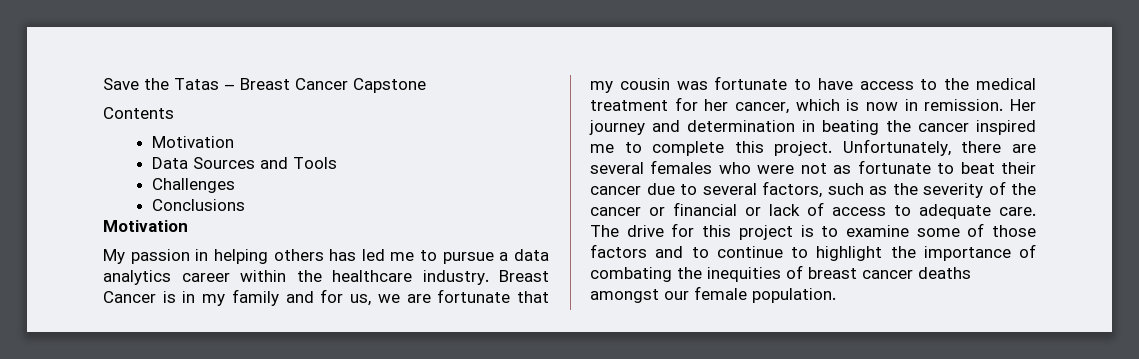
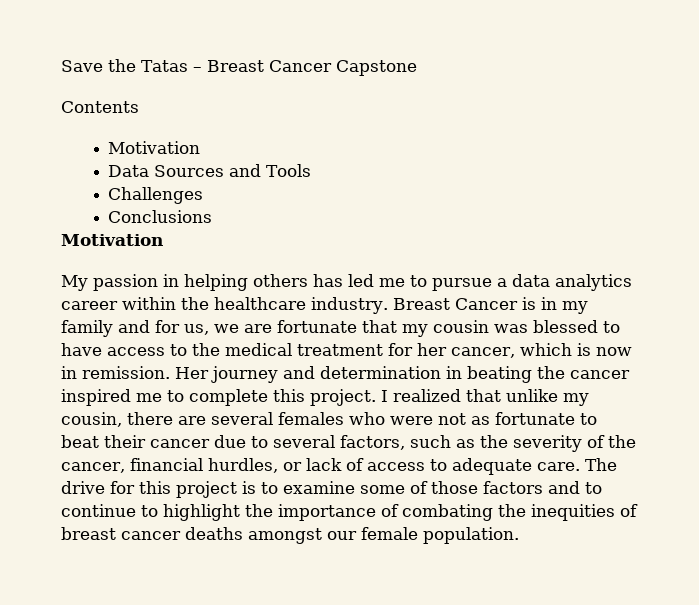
[714,76,788,90] fortunate -> [533,320,598,333] blessed
[842,139,951,156] Unfortunately, -> [381,389,589,406] [61,412,122,427] I realized that unlike my cousin,
[590,202,737,216] cancer or financial -> [61,458,278,473] cancer, financial hurdles,

